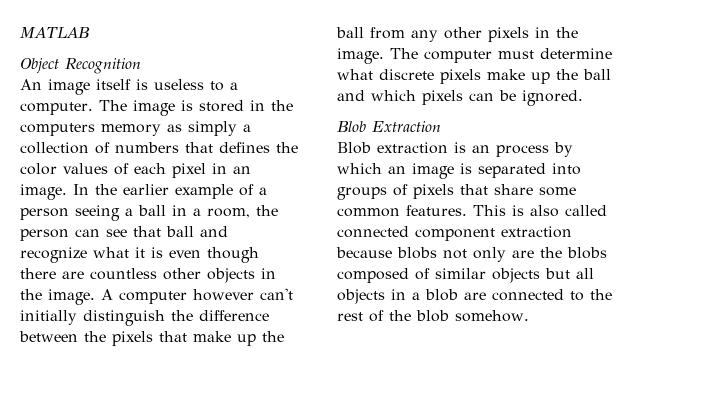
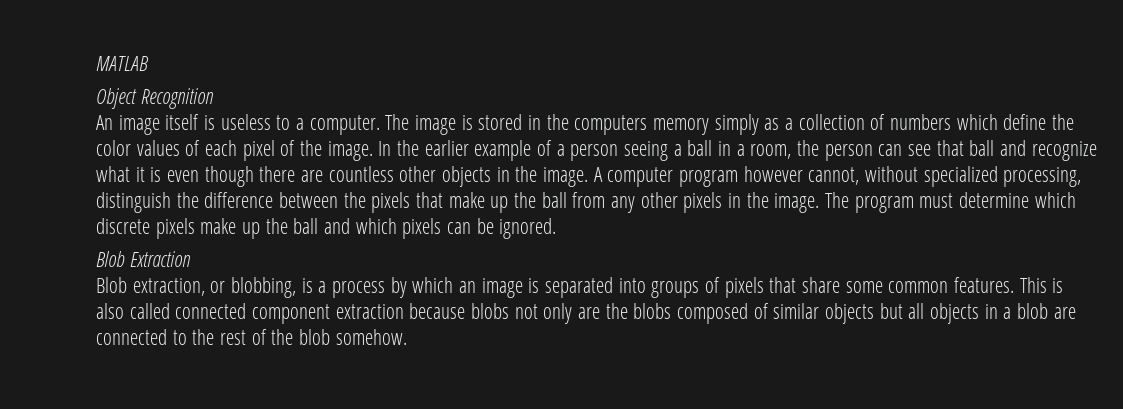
[167,121,237,136] as simply -> [714,114,780,135] simply as
[185,142,270,153] that defines -> [956,114,1047,130] which define
[212,163,251,174] in an -> [280,140,323,156] of the
[193,288,293,301] [20,310,77,325] however can't initially -> [679,166,1082,187] program however cannot, without specialized processing,
[424,50,492,63] computer -> [854,196,914,213] program
[337,69,373,80] what -> [1034,192,1076,208] which
[377,142,490,154] extraction is an -> [132,277,327,298] extraction, or blobbing, is a

